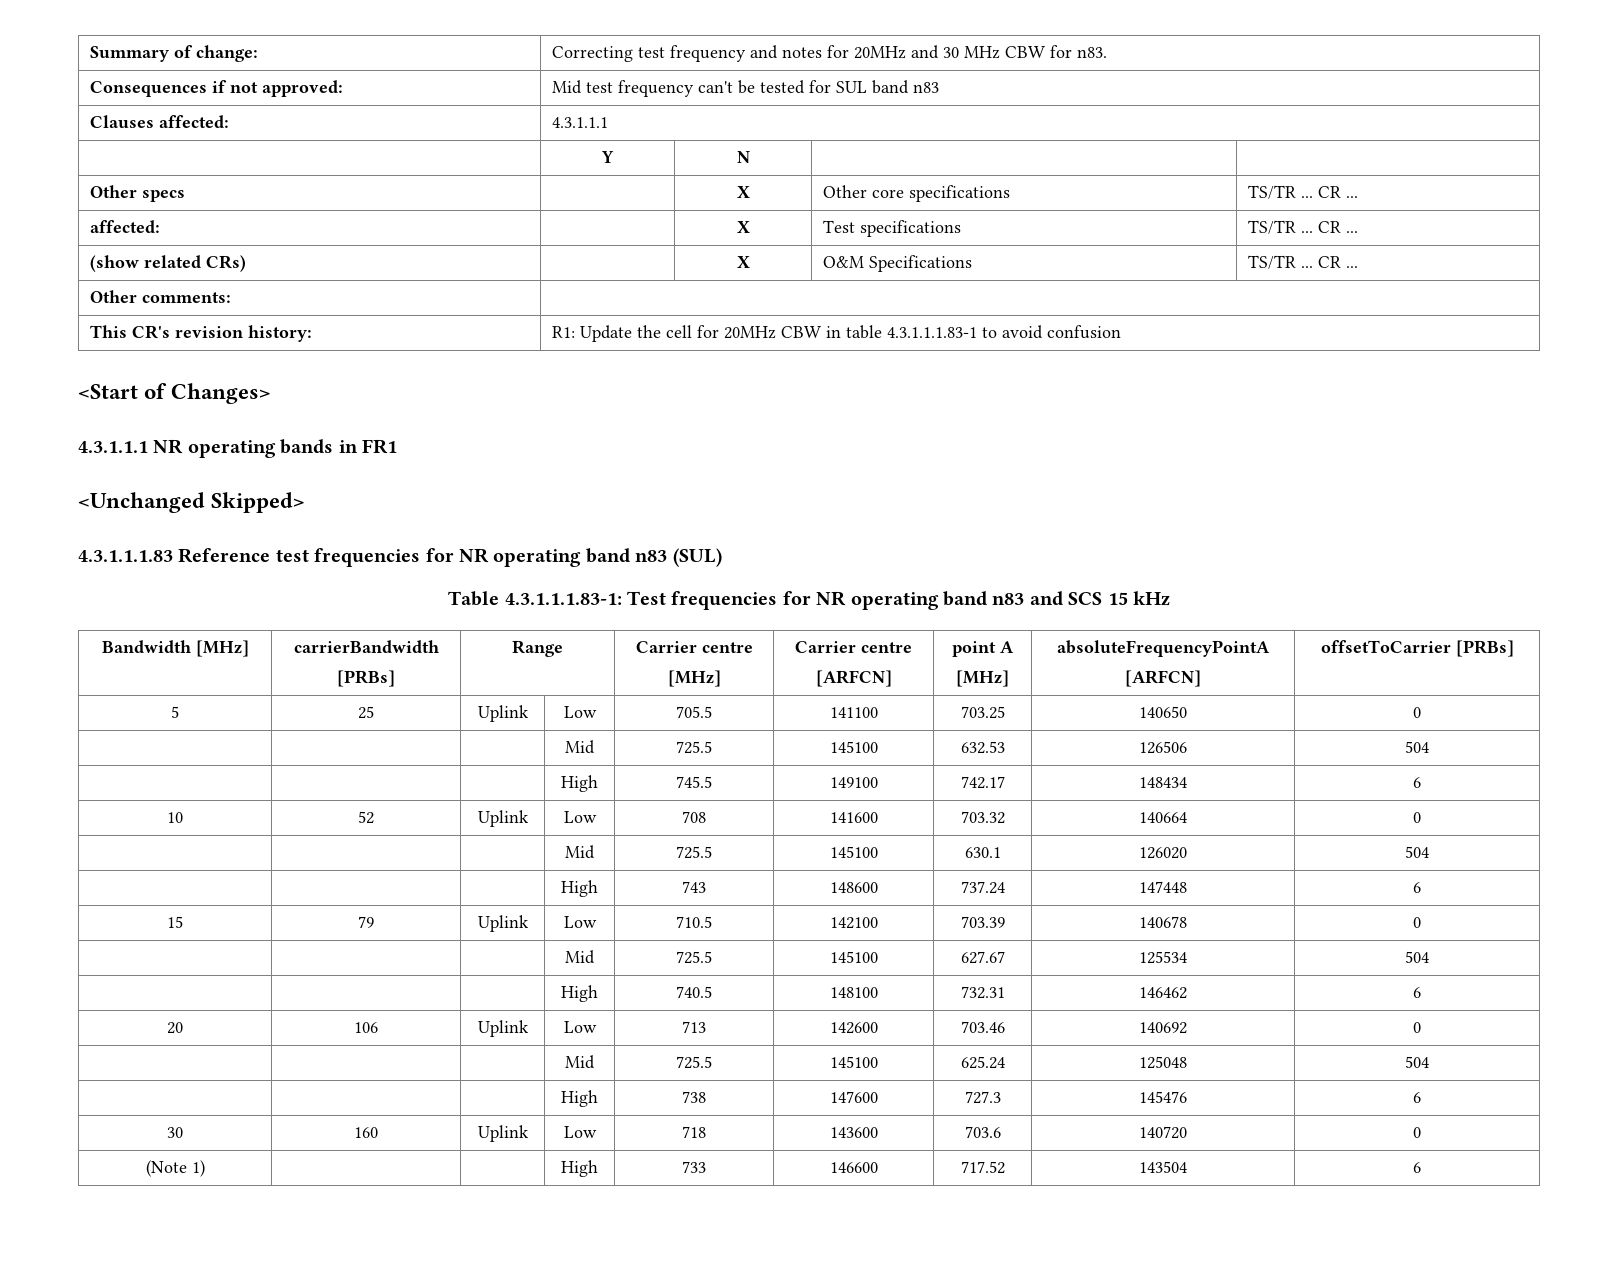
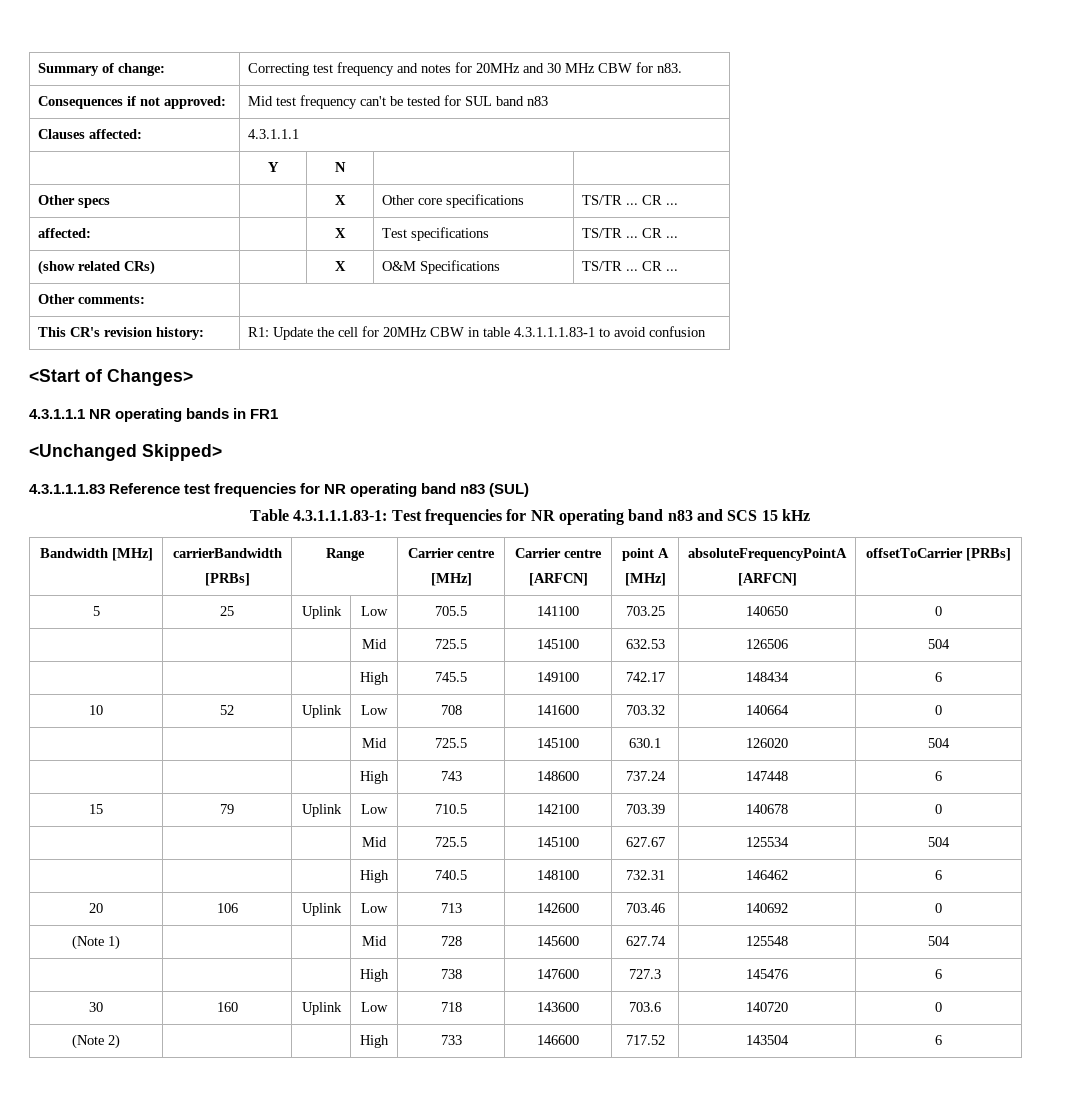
[565,1055,595,1069] [676,1056,712,1069] [829,1056,878,1068] [960,1056,1005,1069] [1139,1056,1187,1069] | | | Mid | 725.5 | 145100 | 625.24 | 125048 -> [72,935,120,950] [362,936,387,946] [440,936,462,946] [537,936,579,946] [625,936,666,946] [746,936,788,946] (Note 1) | | | Mid | 728 | 145600 | 627.74 | 125548
[191,1160,205,1177] 1) -> [108,1034,120,1049] 2)

